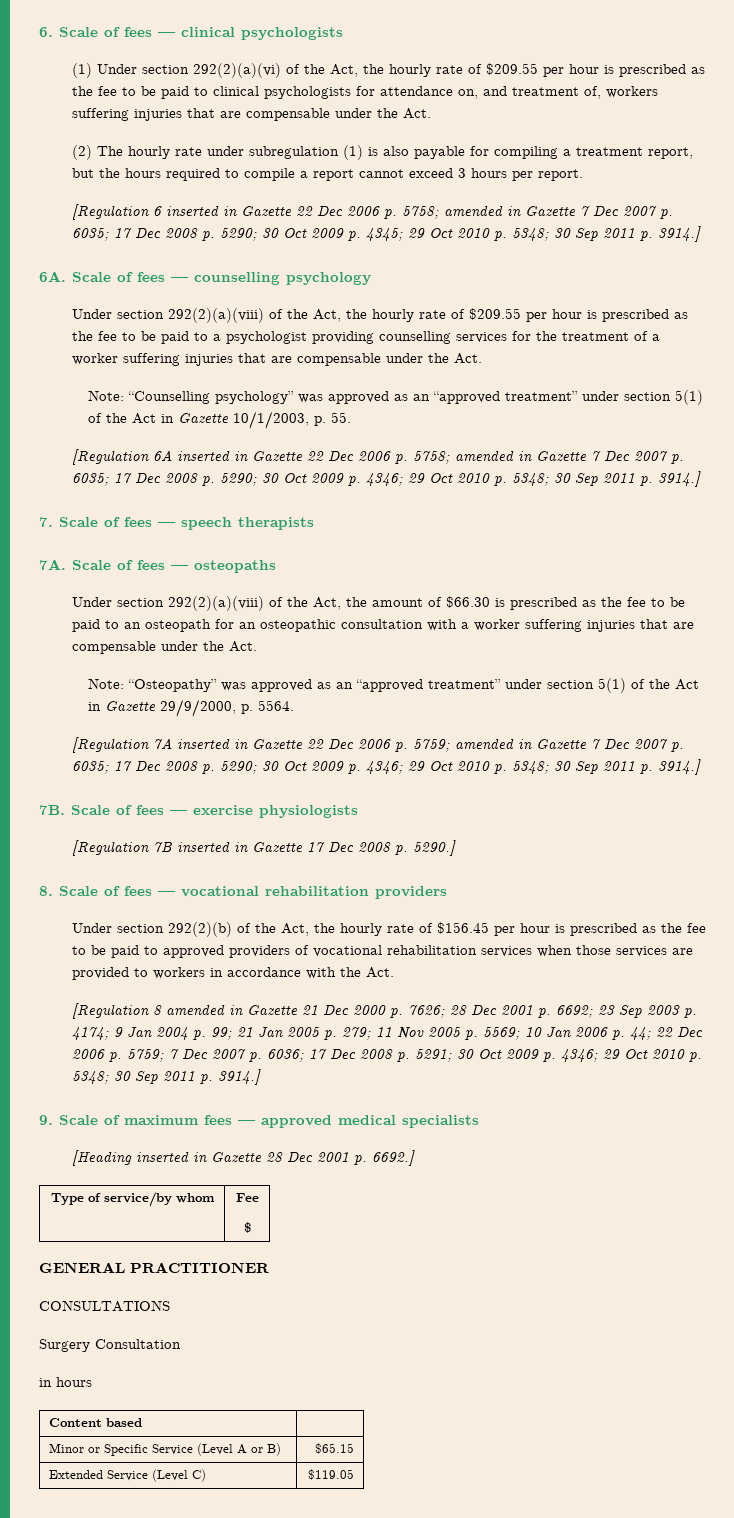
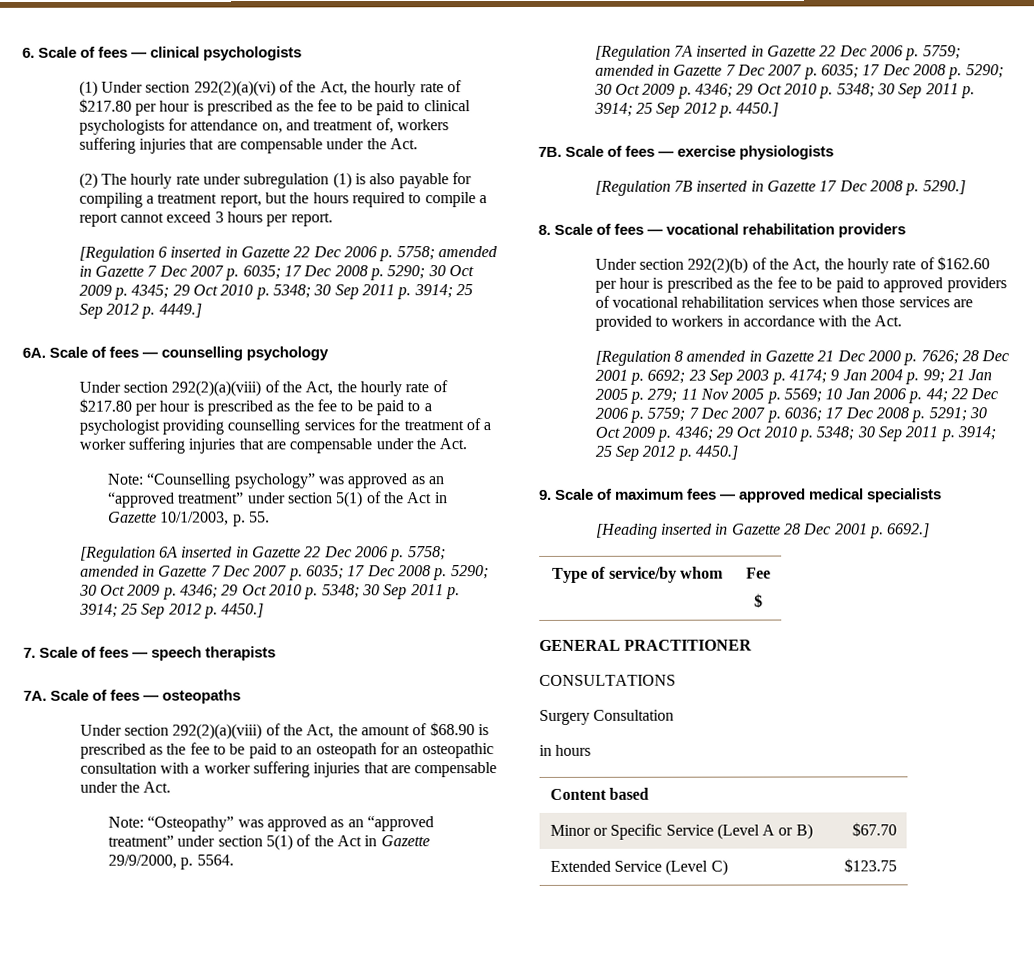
[485,63,538,75] $209.55 -> [78,98,132,113] $217.80
[657,226,701,242] 3914.] -> [413,284,473,299] [78,303,202,319] 3914; 25 Sep 2012 p. 4449.]
[468,308,521,320] $209.55 -> [78,398,132,413] $217.80
[657,471,701,487] 3914.] -> [78,603,265,619] 3914; 25 Sep 2012 p. 4450.]
[445,596,490,608] $66.30 -> [429,722,475,737] $68.90
[657,759,701,775] 3914.] -> [593,102,780,118] 3914; 25 Sep 2012 p. 4450.]
[436,922,489,934] $156.45 -> [936,256,990,271] $162.60
[217,1069,261,1085] 3914.] -> [956,426,996,441] [594,445,739,461] 3914; 25 Sep 2012 p. 4450.]
[314,1443,354,1454] $65.15 -> [852,822,898,837] $67.70
[307,1469,354,1480] $119.05 -> [844,858,898,873] $123.75

